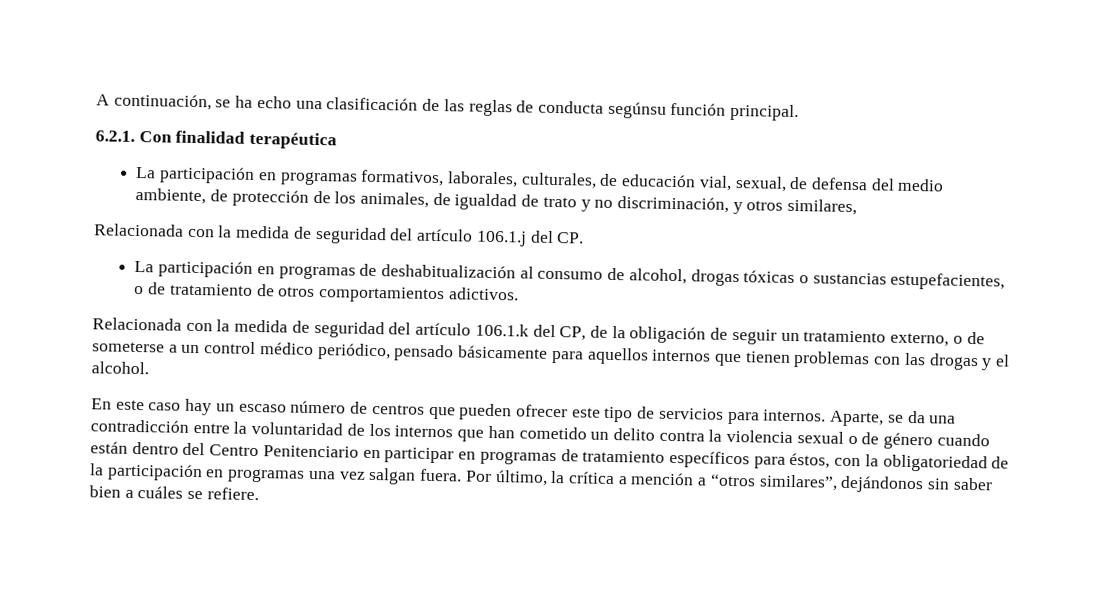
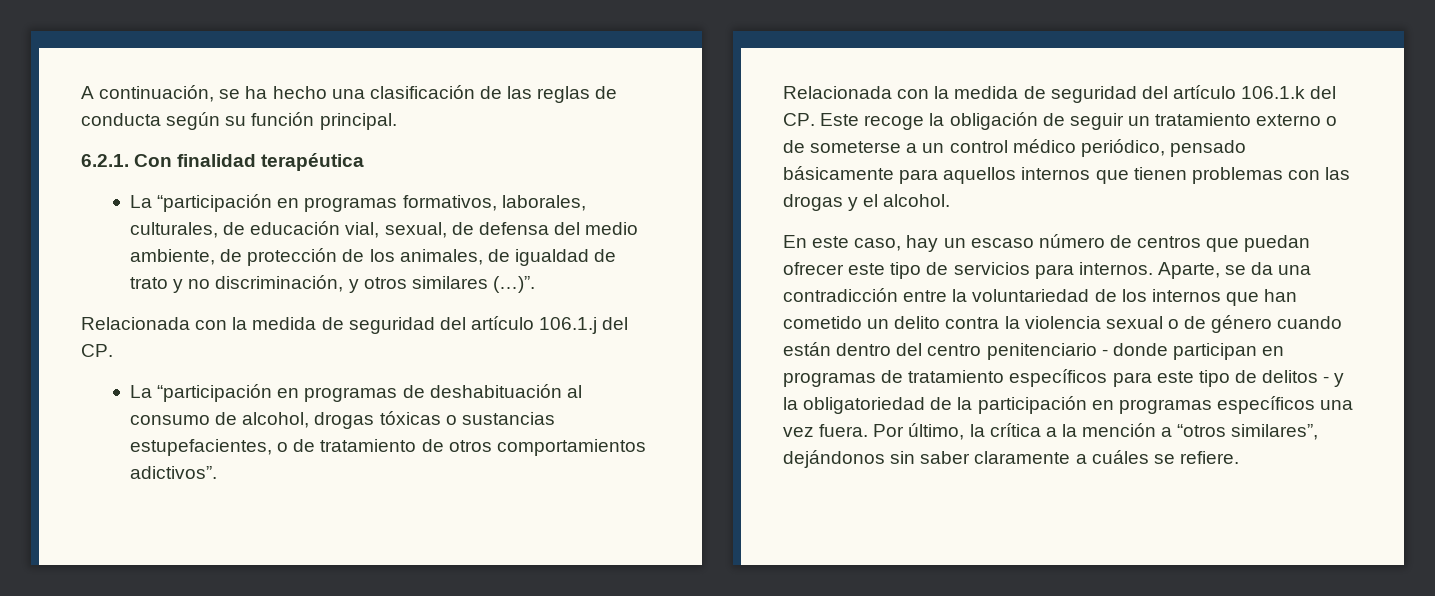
[256,95,292,109] echo -> [272,86,327,99] hecho
[607,101,667,119] segúnsu -> [166,112,247,130] según su
[159,166,256,184] participación -> [157,194,273,212] “participación
[787,198,858,216] similares, -> [411,276,535,293] similares (…)”.
[158,260,516,280] participación en programas de deshabitualización -> [157,384,562,402] “participación en programas de deshabituación
[448,287,519,301] adictivos. -> [130,466,218,479] adictivos”.
[559,325,608,341] CP, de -> [783,113,925,130] CP. Este recoge
[890,332,950,347] externo, -> [1256,114,1322,126] externo
[148,402,182,411] caso -> [854,238,902,251] caso,
[459,403,513,421] pueden -> [1244,235,1311,252] puedan
[251,421,344,436] voluntaridad -> [972,289,1090,302] voluntariedad
[209,444,455,464] Centro Penitenciario en participar -> [927,343,1257,360] centro penitenciario - donde participan
[789,452,862,469] éstos, con -> [1156,370,1345,387] este tipo de delitos - y
(306, 475) none -> [1216,396,1315,414] específicos
[368,467,417,485] salgan -> (814, 432) none
(628, 480) none -> [1061,424,1077,437] la
[89,485,121,498] bien -> [974,451,1071,464] claramente

